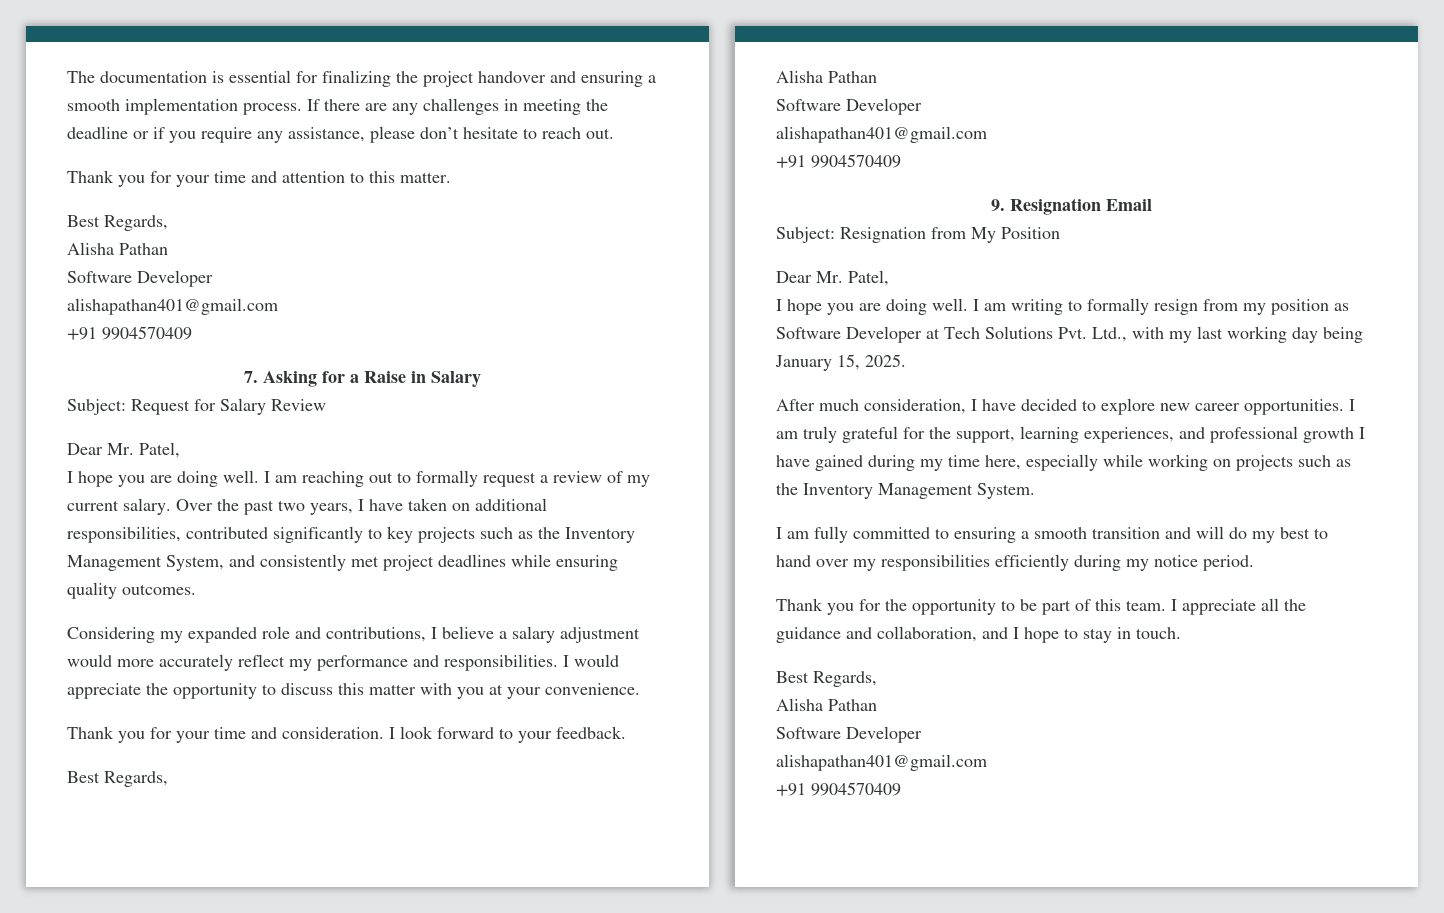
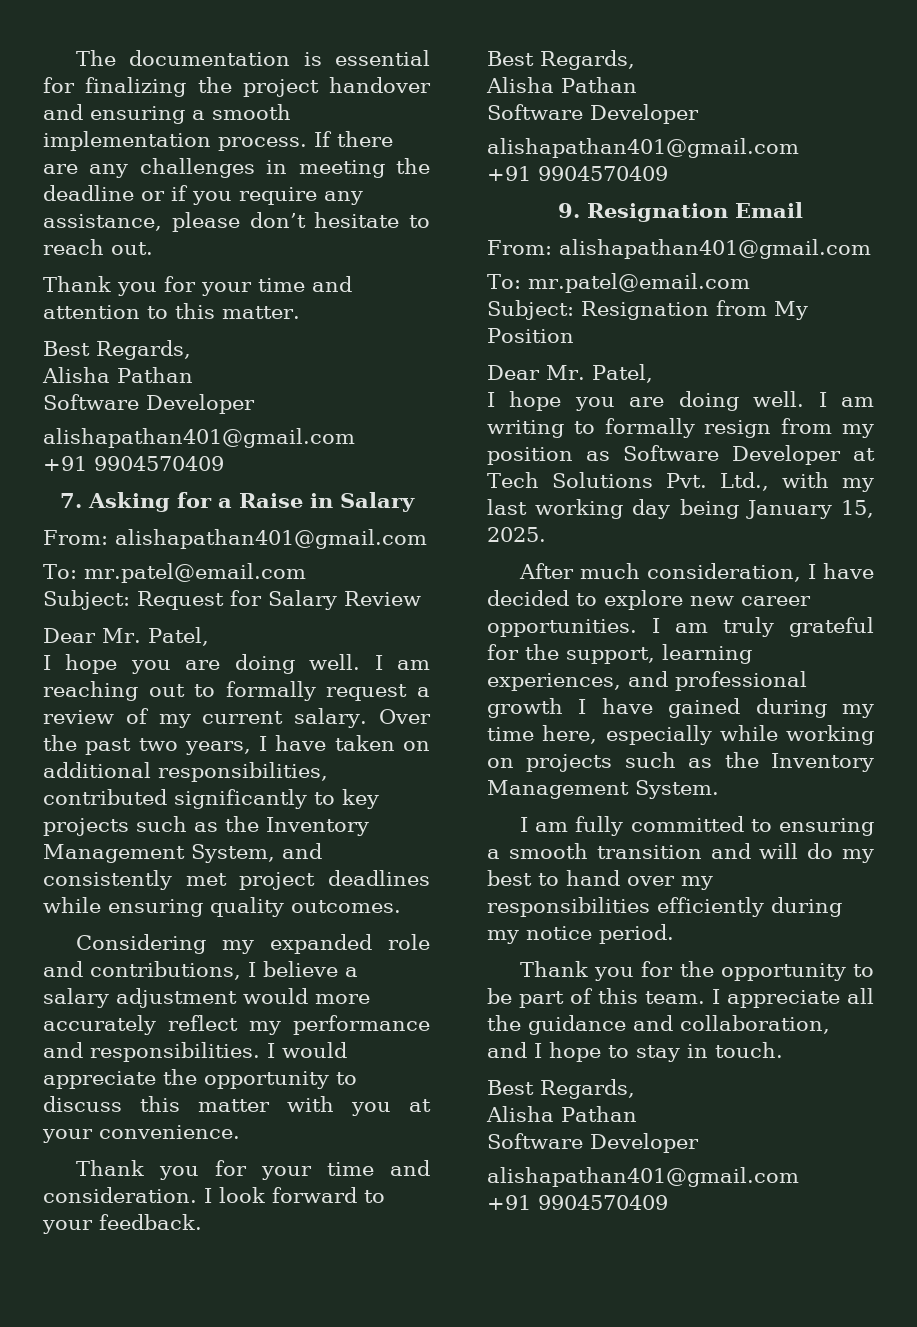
(481, 379) none -> [43,529,427,549] [43,563,306,583] // From: alishapathan401@gmail.com // To: mr.patel@email.com
(1152, 205) none -> [487,239,871,259] [487,273,750,293] // From: alishapathan401@gmail.com // To: mr.patel@email.com

